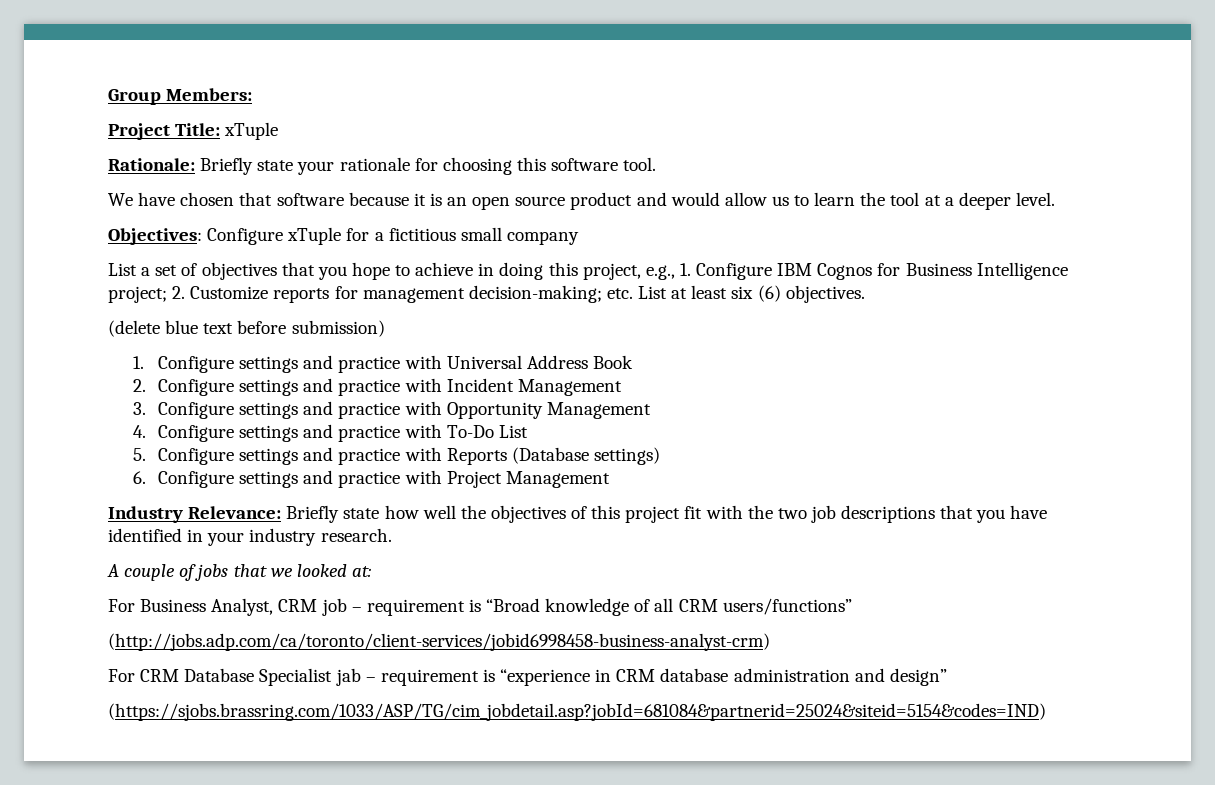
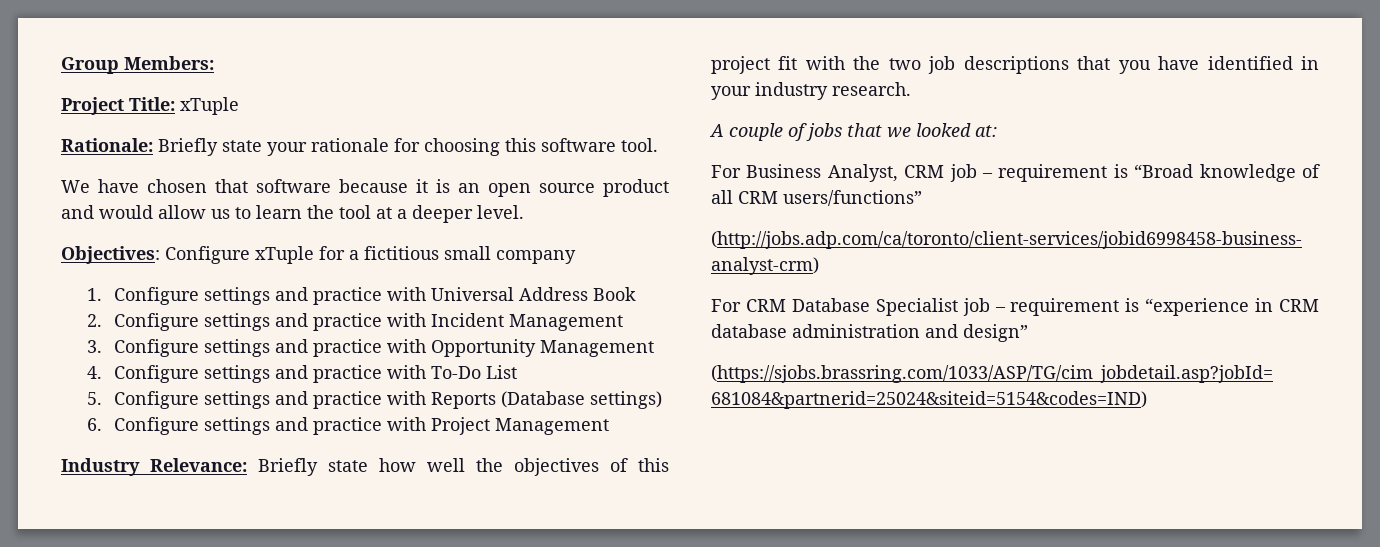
[108,262,1068,280] [108,285,865,303] [108,320,385,337] // List a set of objectives that you hope to achieve in doing this project, e.g., 1. Configure IBM Cognos for Business Intelligence project; 2. Customize reports for management decision-making; etc. List at least six (6) objectives. // (delete blue text before submission) -> (576, 257) none
[335,668,361,686] jab -> [962,298,990,316] job

